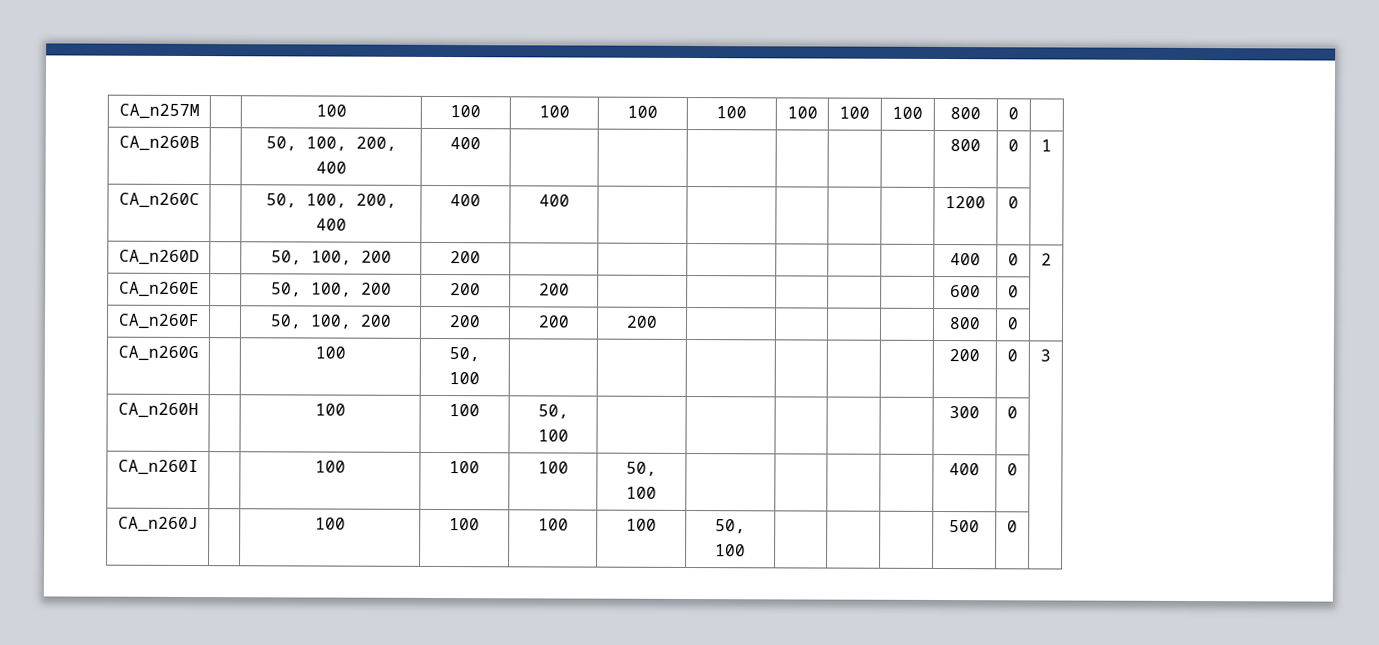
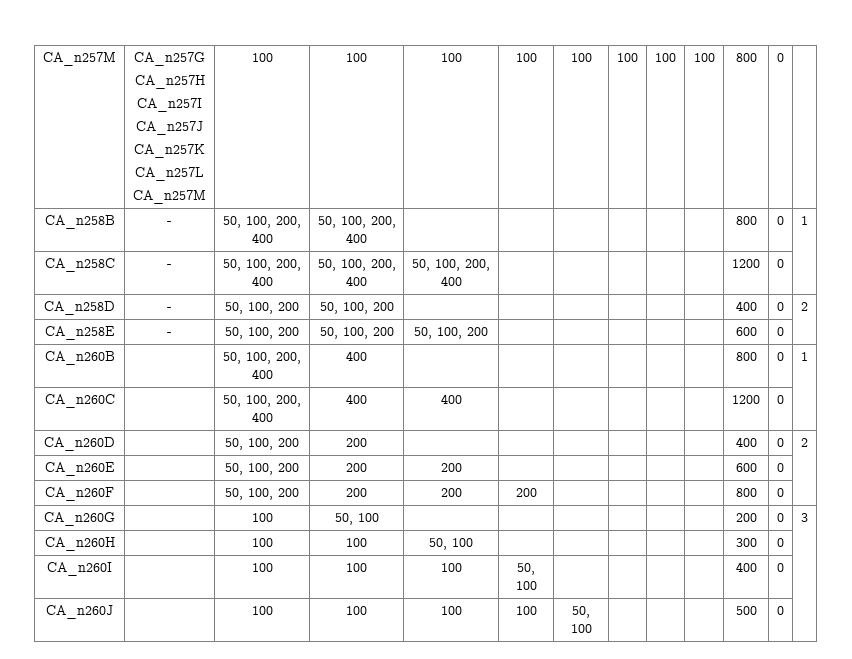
[118,103,200,120] CA_n257M | -> [43,52,116,66] [134,52,205,66] [134,75,205,89] [137,98,202,112] [136,121,203,135] [134,144,205,158] [135,167,204,181] [133,190,206,204] CA_n257M | CA_n257G // CA_n257H // CA_n257I // CA_n257J // CA_n257K // CA_n257L // CA_n257M
(1019, 113) none -> [44,215,115,229] [167,221,172,225] [223,216,301,228] [251,233,273,243] [317,216,396,228] [346,233,367,243] [735,216,757,225] [777,216,784,225] [801,216,808,225] [44,258,115,272] [167,264,172,268] [223,259,301,271] [251,276,273,286] [317,259,396,271] [346,276,367,286] [412,259,490,271] [440,276,462,286] [732,259,760,268] [777,259,784,268] [44,301,115,315] [167,307,172,311] [225,302,299,314] [319,302,394,314] [735,301,757,311] [777,302,784,311] [801,302,808,311] [45,326,115,340] [167,332,172,336] [225,327,299,339] [319,327,394,339] [414,327,488,339] [735,327,757,336] [777,327,784,336] // CA_n258B | - | 50, 100, 200, 400 | 50, 100, 200, 400 | | | | | | | 800 | 0 | 1 // CA_n258C | - | 50, 100, 200, 400 | 50, 100, 200, 400 | 50, 100, 200, 400 | | | | | | 1200 | 0 | // CA_n258D | - | 50, 100, 200 | 50, 100, 200 | | | | | | | 400 | 0 | 2 // CA_n258E | - | 50, 100, 200 | 50, 100, 200 | 50, 100, 200 | | | | | | 600 | 0 |

